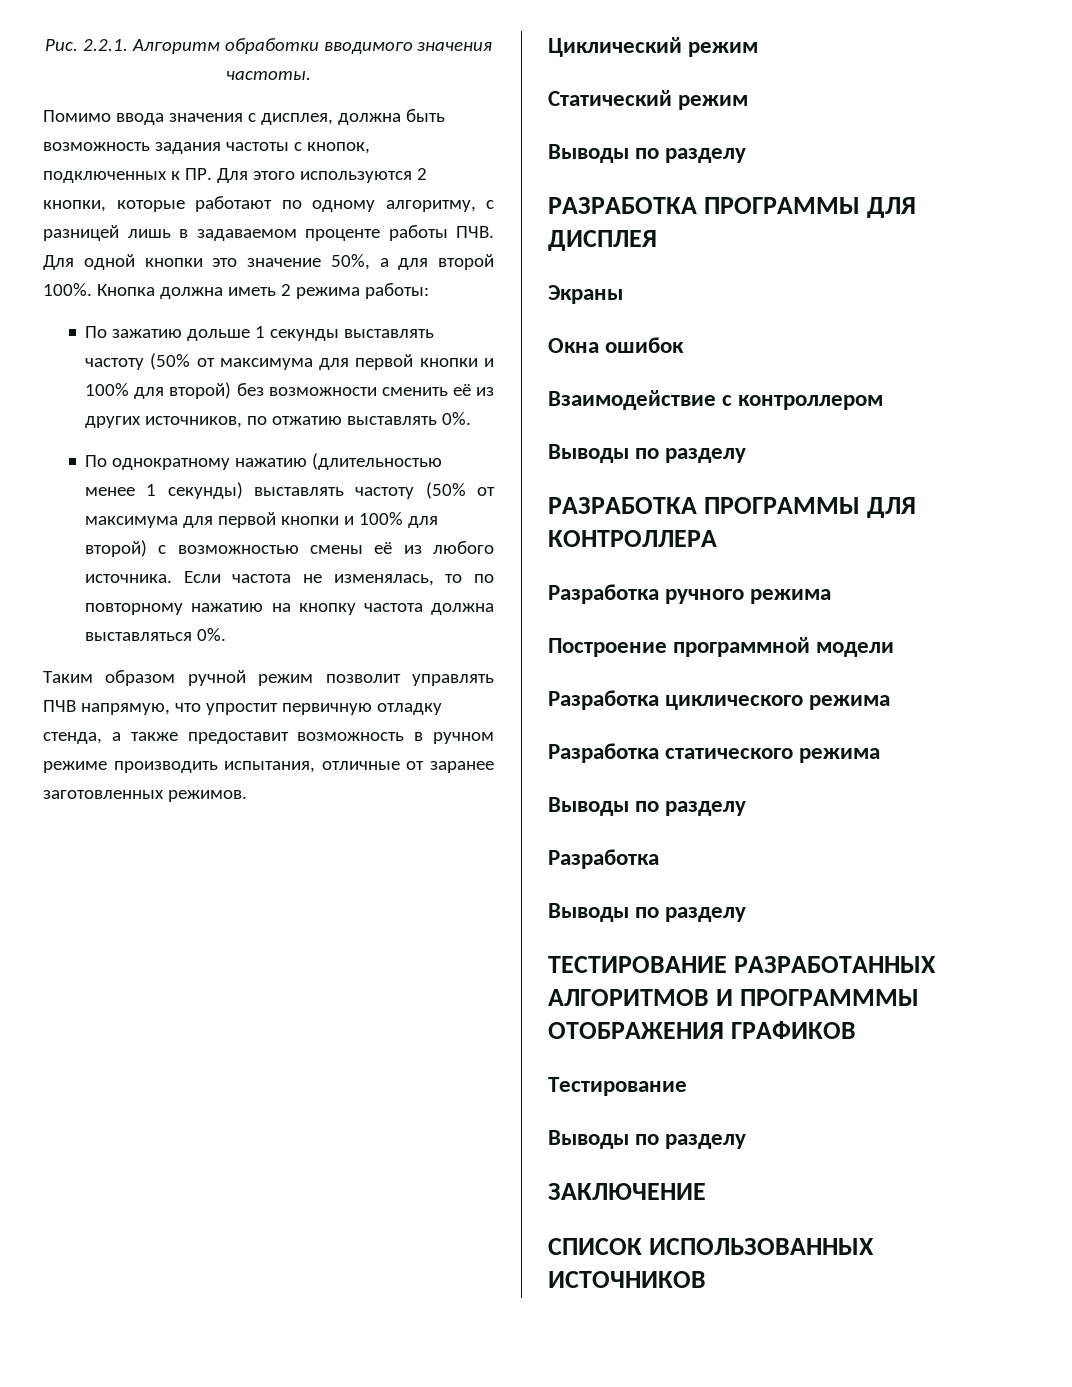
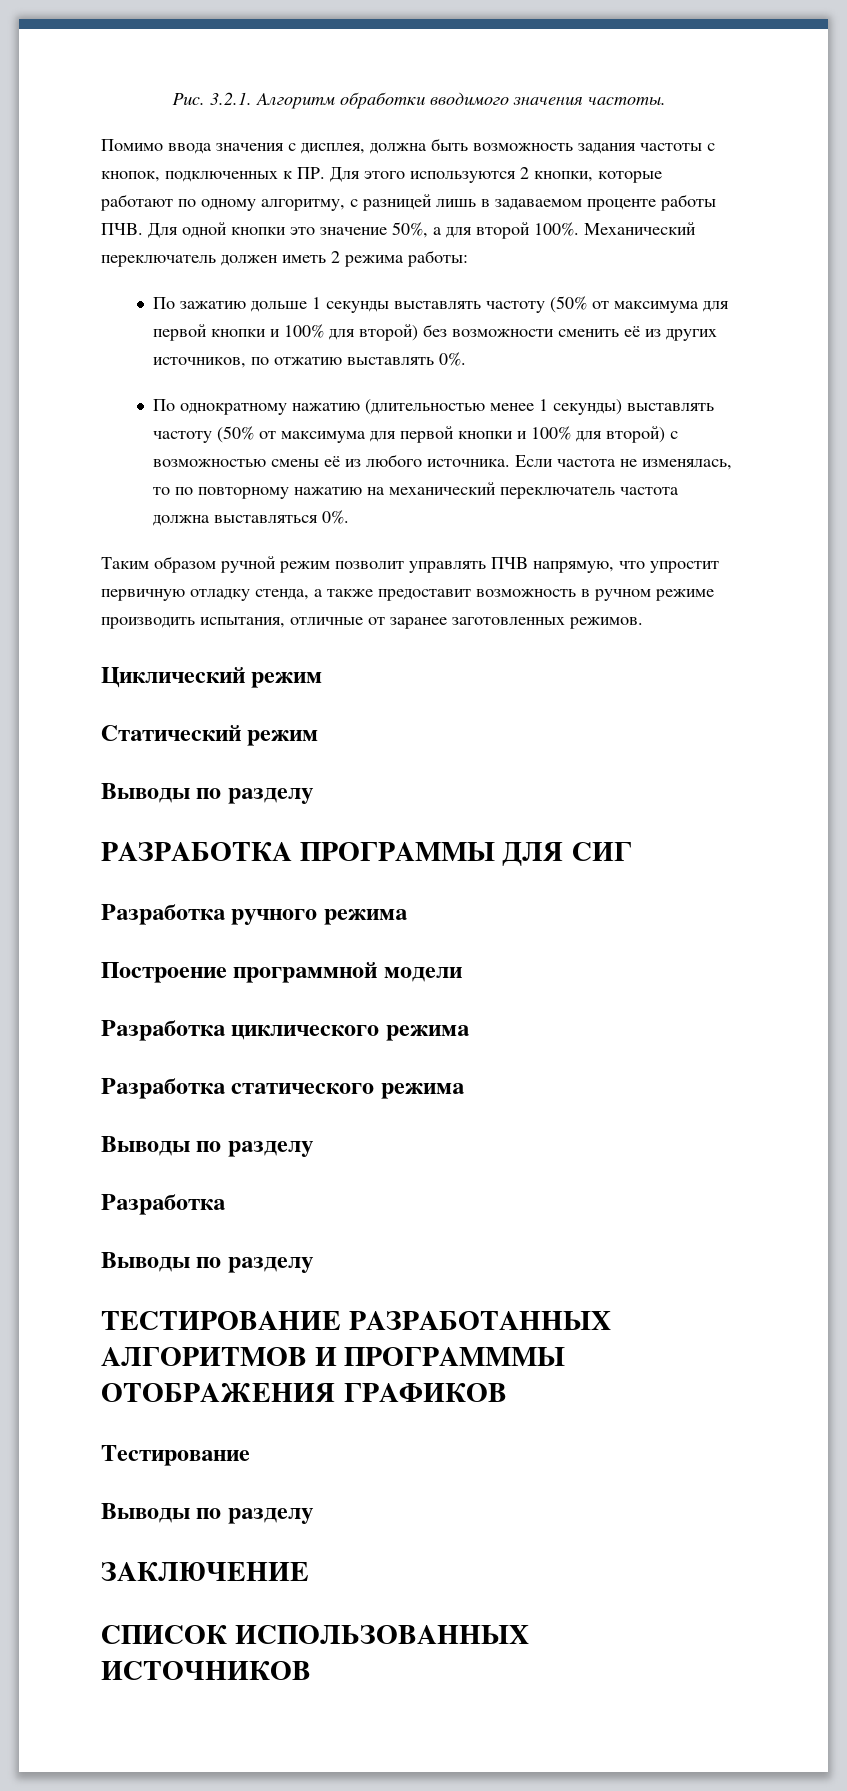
[82,39,128,51] 2.2.1. -> [209,92,252,105] 3.2.1.
[96,284,223,299] Кнопка должна -> [584,222,696,235] [101,255,278,267] Механический переключатель должен
[298,603,356,615] кнопку -> [389,482,616,499] механический переключатель
[548,230,657,251] [548,285,623,304] [548,337,685,353] [548,390,884,410] [548,444,747,463] [548,497,917,518] [548,530,717,547] ДИСПЛЕЯ // Экраны // Окна ошибок // Взаимодействие с контроллером // Выводы по разделу // РАЗРАБОТКА ПРОГРАММЫ ДЛЯ КОНТРОЛЛЕРА -> [571,842,632,861] СИГ

